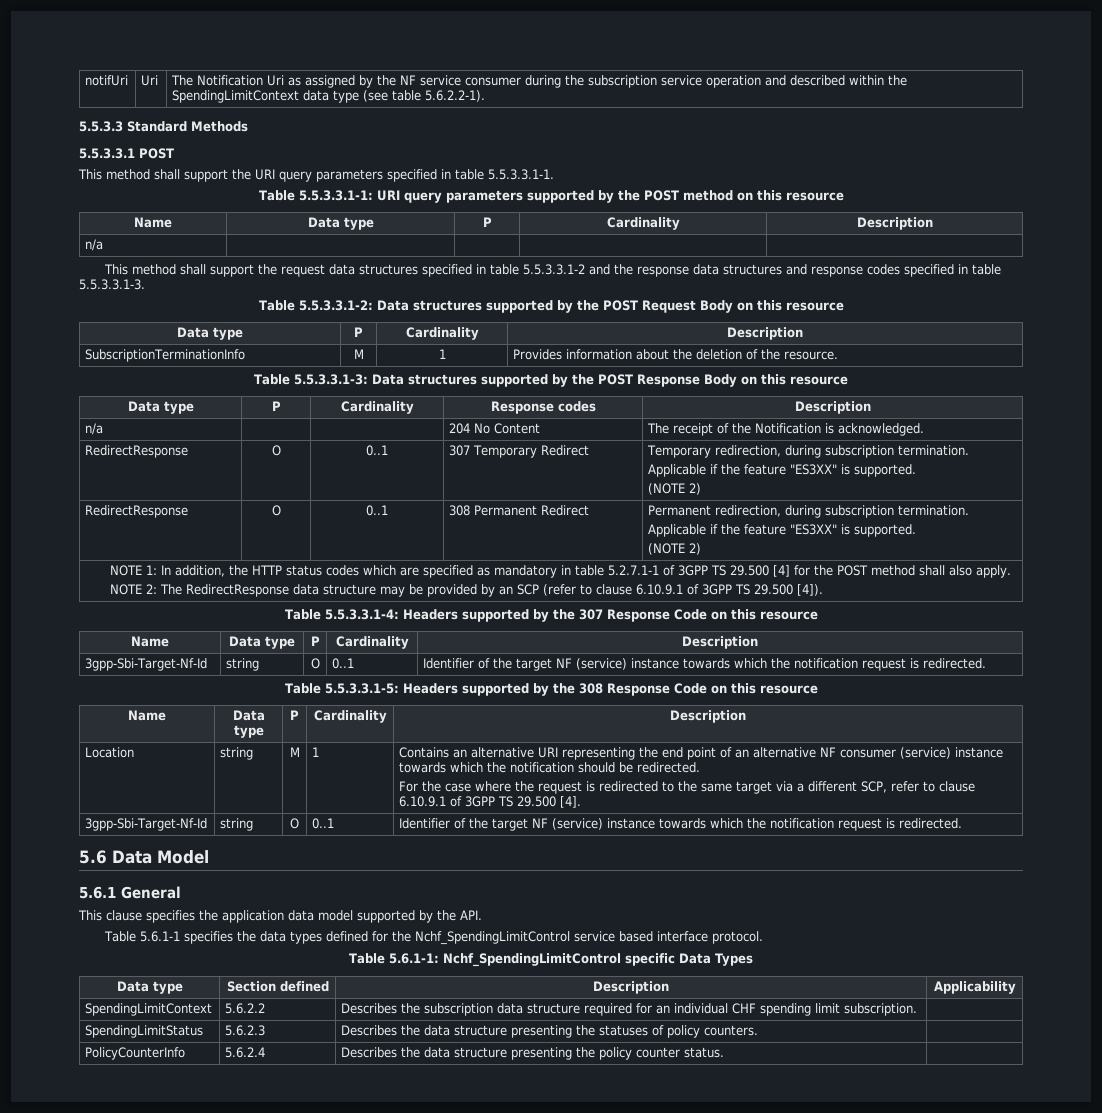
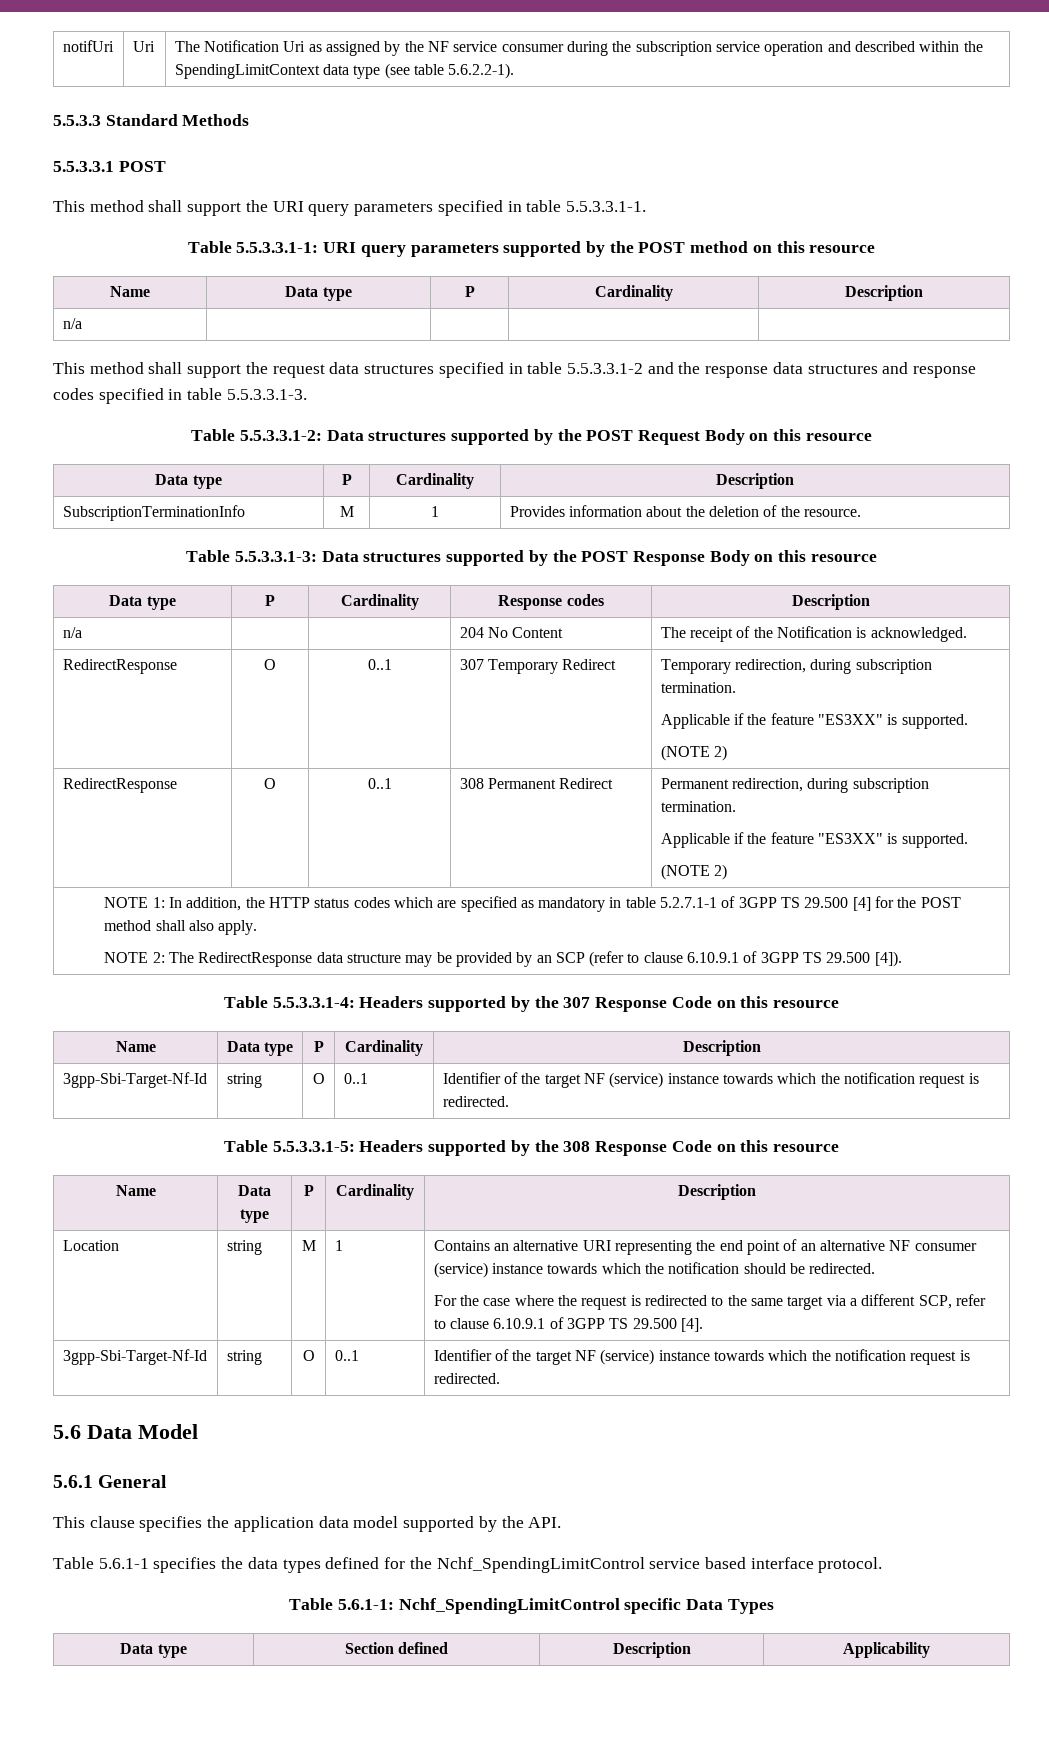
[85,1003,213,1016] [225,1003,266,1014] [341,1003,918,1016] [85,1025,204,1038] [225,1025,266,1036] [341,1025,759,1038] [85,1047,186,1060] [225,1047,266,1058] [341,1047,725,1060] // SpendingLimitContext | 5.6.2.2 | Describes the subscription data structure required for an individual CHF spending limit subscription. | // SpendingLimitStatus | 5.6.2.3 | Describes the data structure presenting the statuses of policy counters. | // PolicyCounterInfo | 5.6.2.4 | Describes the data structure presenting the policy counter status. | -> (930, 1650) none

